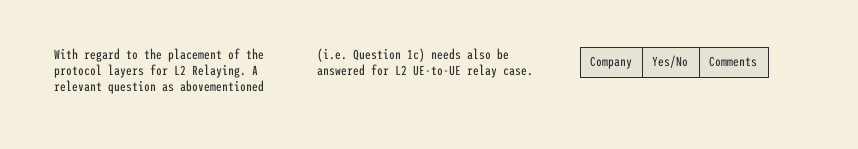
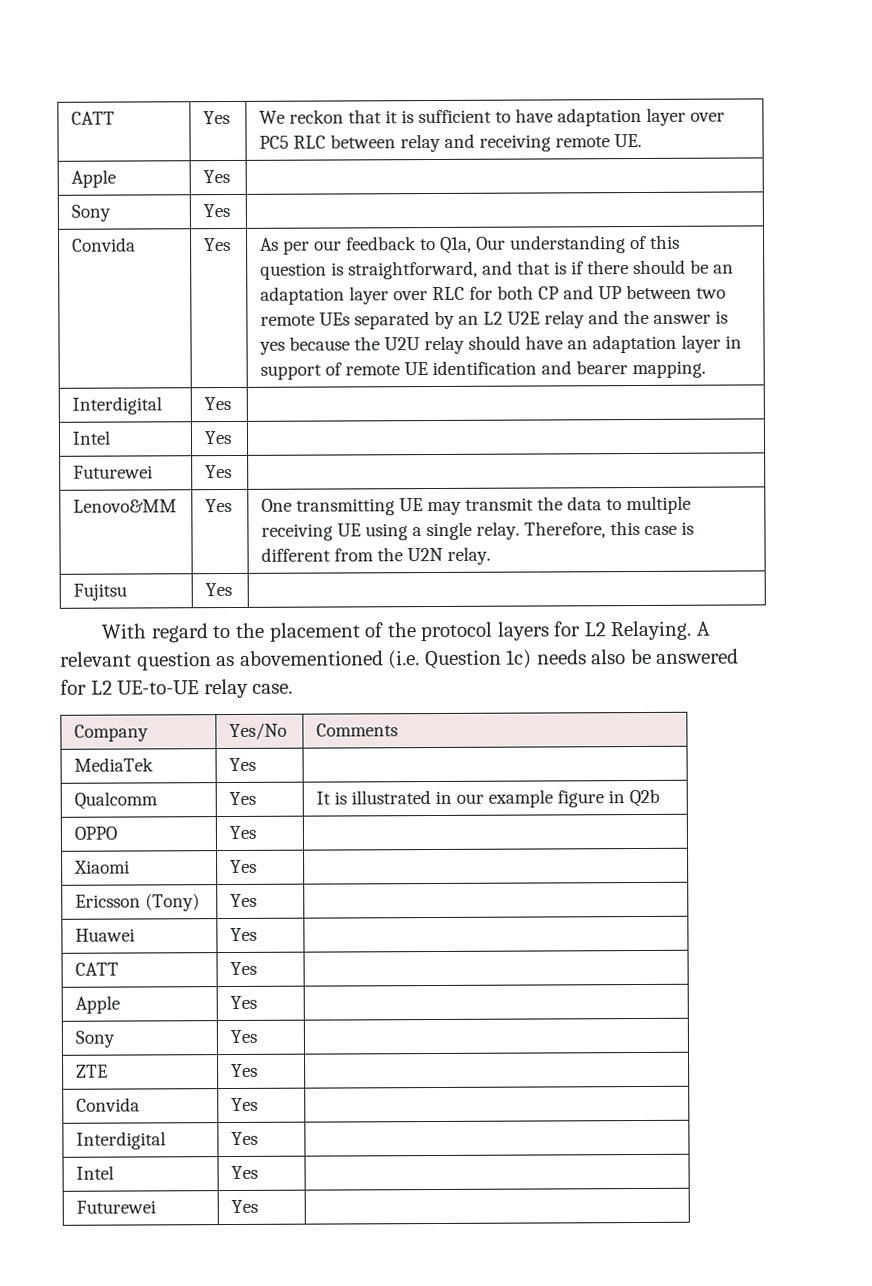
(54, 53) none -> [71,111,116,125] [203,110,231,125] [259,107,726,127] [259,133,643,153] [71,169,117,188] [203,169,231,184] [71,204,112,222] [203,203,231,218] [72,237,137,252] [204,237,232,252] [260,234,681,255] [260,259,735,280] [260,284,727,305] [260,309,729,330] [259,334,743,355] [260,360,707,380] [72,396,163,415] [204,396,232,411] [72,430,112,445] [204,430,233,445] [73,465,154,479] [205,464,233,479] [73,499,178,513] [205,498,233,513] [261,495,692,516] [261,520,695,541] [261,546,492,565] [73,583,128,601] [205,582,233,597] CATT | Yes | We reckon that it is sufficient to have adaptation layer over PC5 RLC between relay and receiving remote UE. // Apple | Yes | // Sony | Yes | // Convida | Yes | As per our feedback to Q1a, Our understanding of this question is straightforward, and that is if there should be an adaptation layer over RLC for both CP and UP between two remote UEs separated by an L2 U2E relay and the answer is yes because the U2U relay should have an adaptation layer in support of remote UE identification and bearer mapping. // Interdigital | Yes | // Intel | Yes | // Futurewei | Yes | // Lenovo&MM | Yes | One transmitting UE may transmit the data to multiple receiving UE using a single relay. Therefore, this case is different from the U2N relay. // Fujitsu | Yes | //
(757, 61) none -> [74,757,155,772] [229,757,257,772] [74,791,159,810] [229,791,257,806] [316,788,661,808] [74,826,118,840] [229,825,257,840] [74,860,131,874] [230,859,258,874] [75,893,201,912] [230,893,258,908] [75,928,136,942] [230,927,258,942] [75,962,120,976] [230,961,258,976] [75,995,121,1014] [230,995,258,1010] [75,1030,116,1048] [230,1029,258,1044] [76,1064,109,1078] [231,1063,259,1078] [76,1097,141,1112] [231,1097,259,1112] [76,1131,167,1150] [231,1131,259,1146] [76,1165,115,1180] [231,1165,259,1180] [76,1200,157,1214] [231,1199,259,1214] // MediaTek | Yes | // Qualcomm | Yes | It is illustrated in our example figure in Q2b // OPPO | Yes | // Xiaomi | Yes | // Ericsson (Tony) | Yes | // Huawei | Yes | // CATT | Yes | // Apple | Yes | // Sony | Yes | // ZTE | Yes | // Convida | Yes | // Interdigital | Yes | // Intel | Yes | // Futurewei | Yes |

